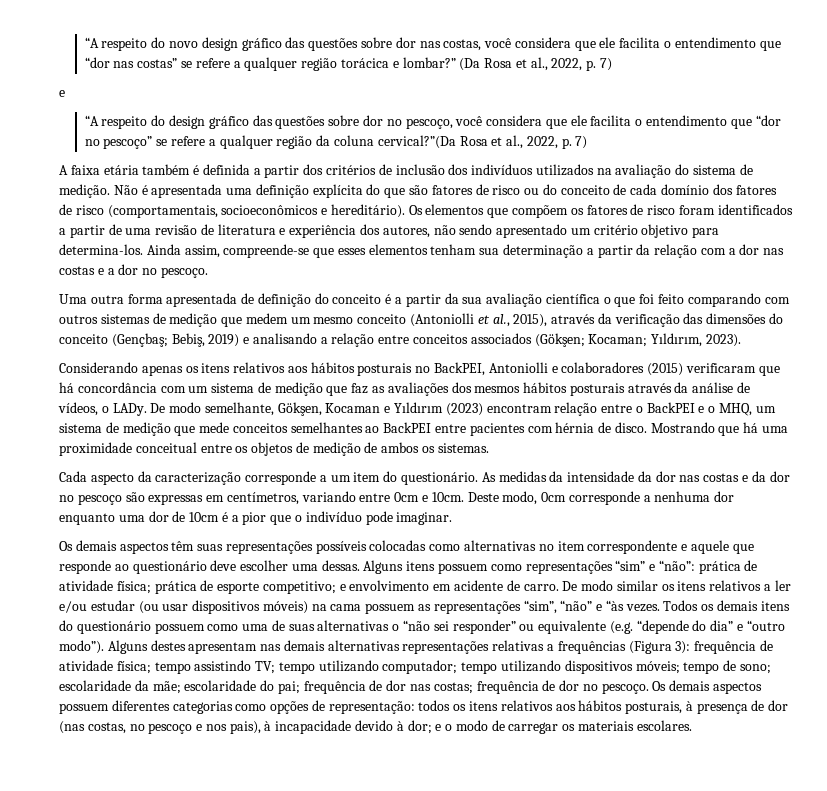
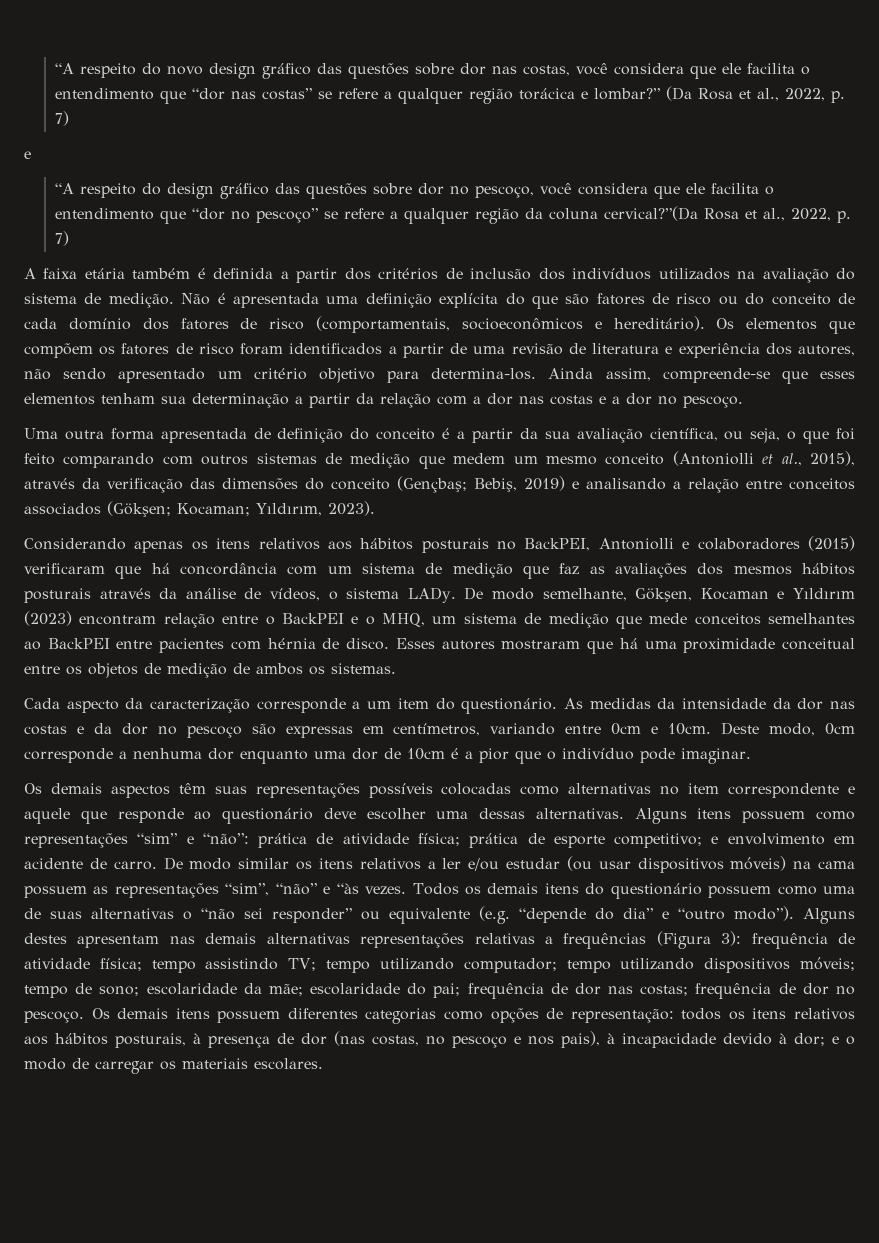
[545,294,600,304] científica -> [649,428,781,443] científica, ou seja,
(109, 409) none -> [346,588,400,599] sistema
[650,422,715,433] Mostrando -> [395,638,581,650] Esses autores mostraram
[321,560,360,571] dessas. -> [479,808,624,819] dessas alternativas.
[713,682,763,694] aspectos -> [175,1008,210,1019] itens

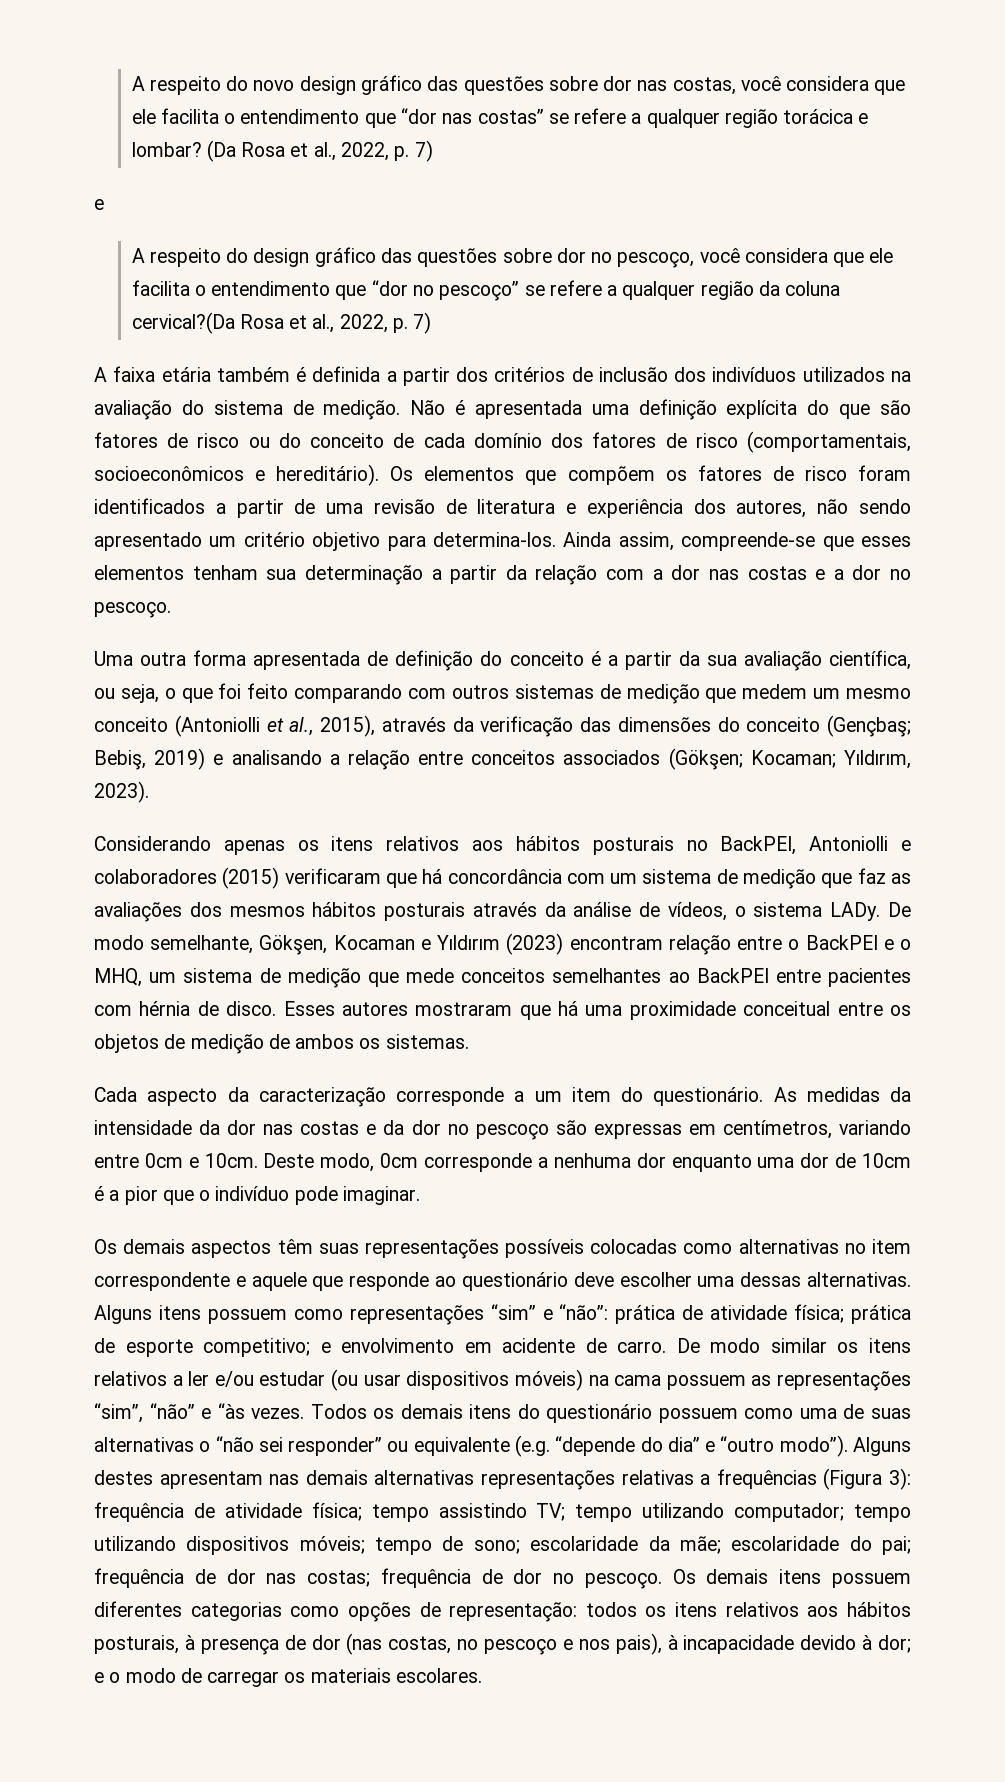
[54,63,74,74] “A -> [131,76,145,91] A
[593,88,660,100] lombar?” -> [131,142,202,157] lombar?
[54,183,74,194] “A -> [131,248,145,263] A
[603,206,698,221] cervical?”(Da -> [131,312,235,334] cervical?(Da

